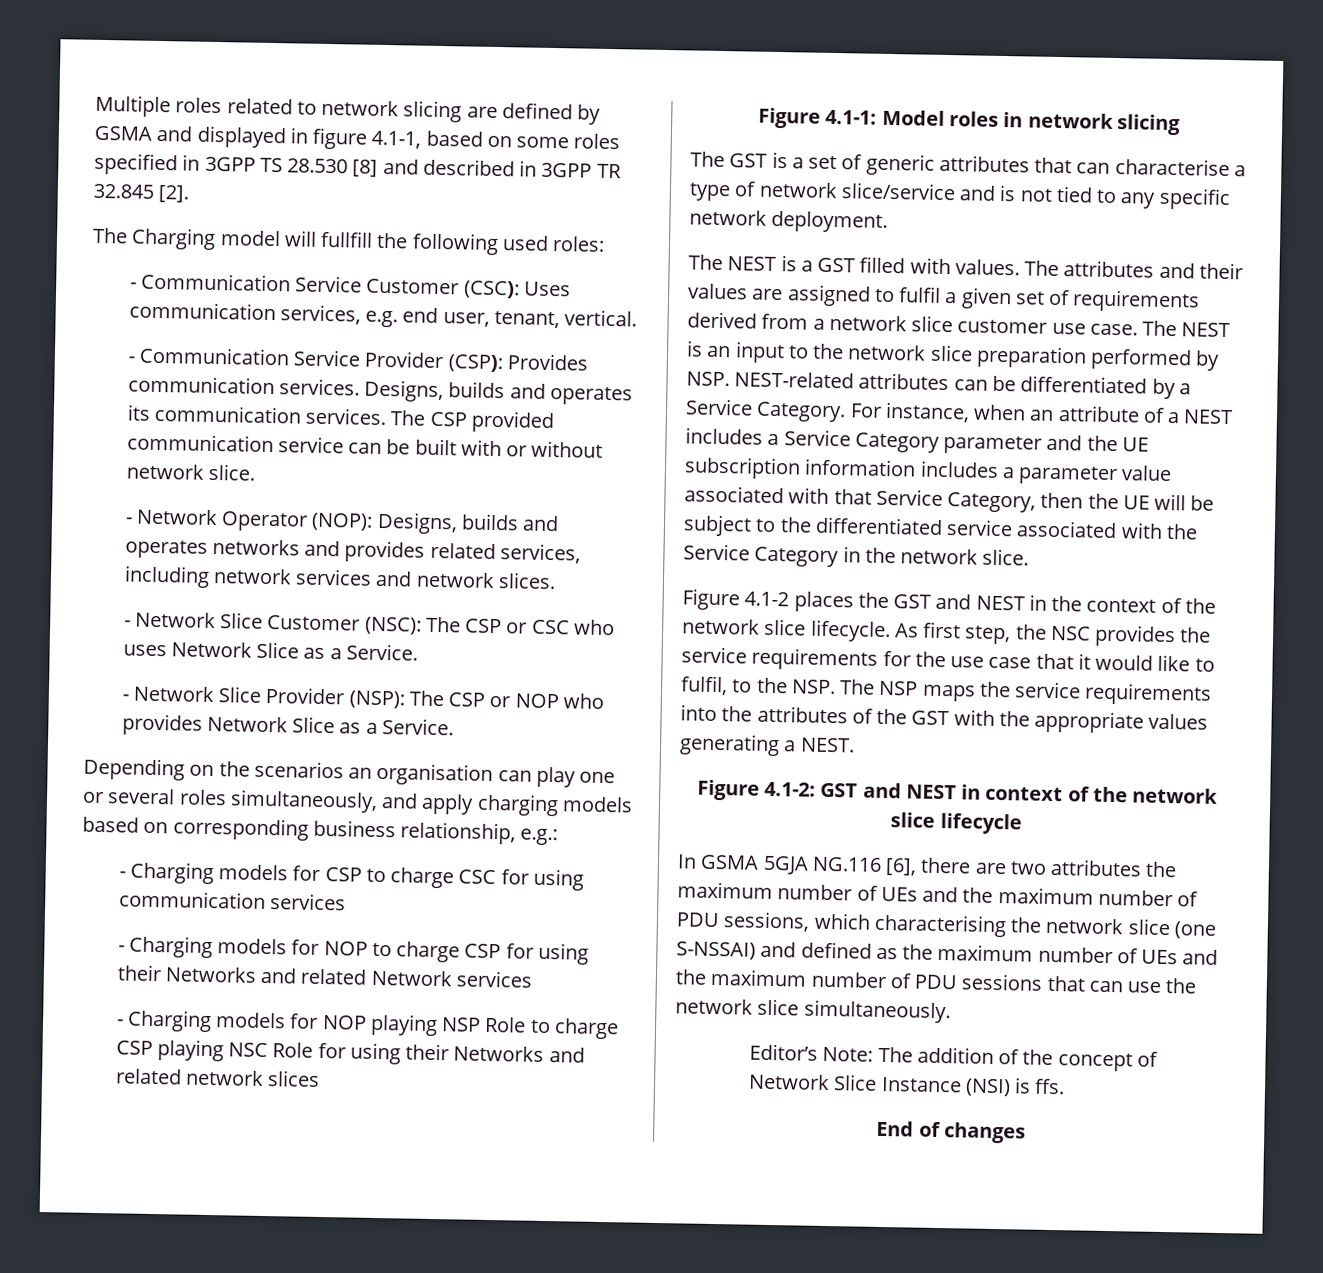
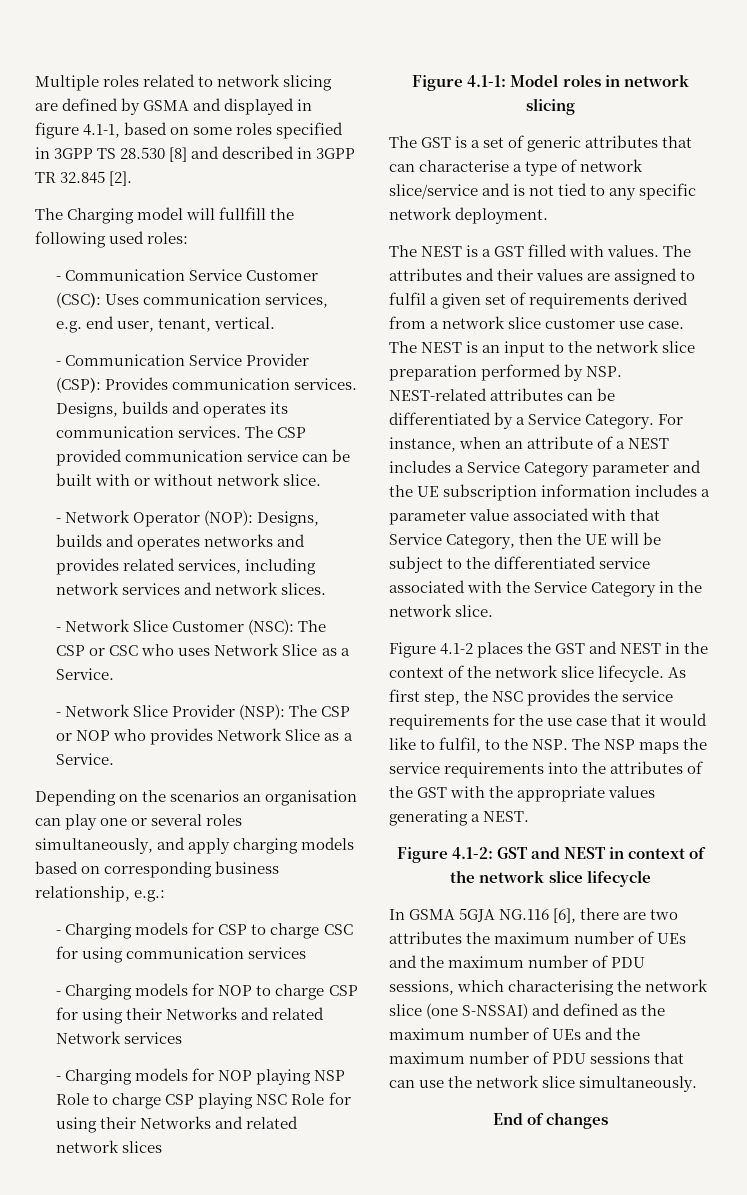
[749,1043,1158,1072] [748,1073,1066,1097] // Editor’s Note: The addition of the concept of Network Slice Instance (NSI) is ffs. -> (698, 1084) none

